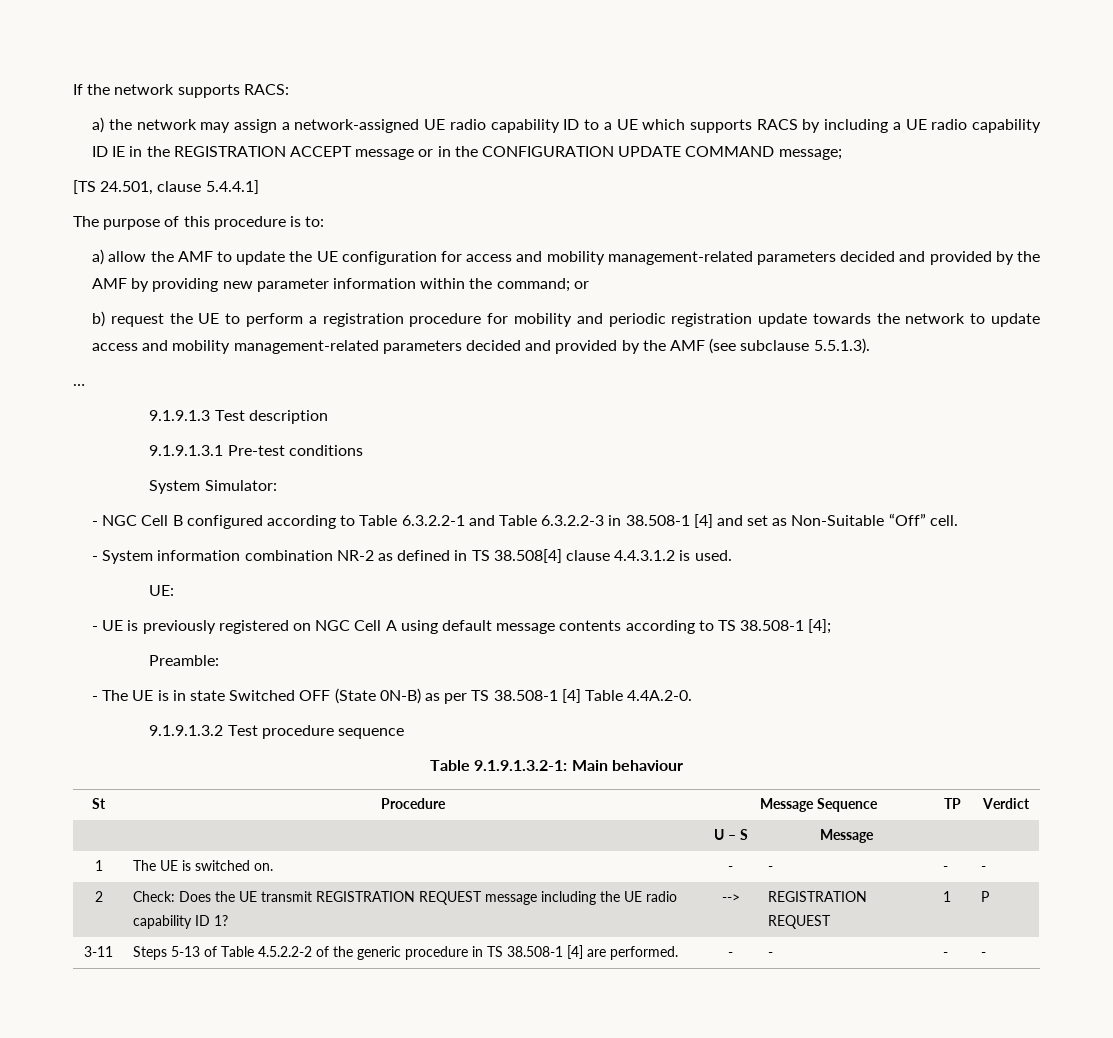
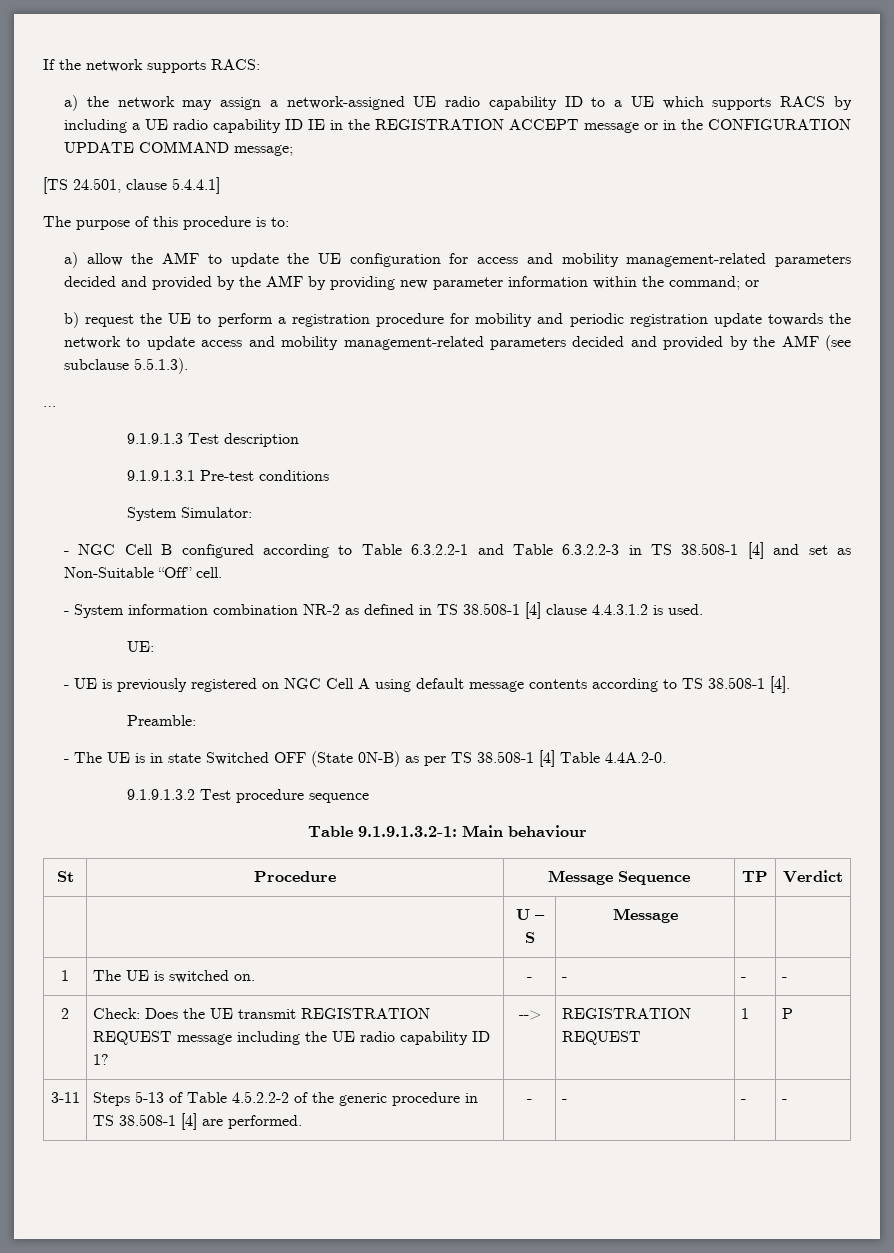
(622, 520) none -> [651,544,673,555] TS
[493,549,562,563] 38.508[4] -> [462,602,541,619] 38.508-1 [4]
[808,619,832,634] [4]; -> [769,676,790,693] [4].

